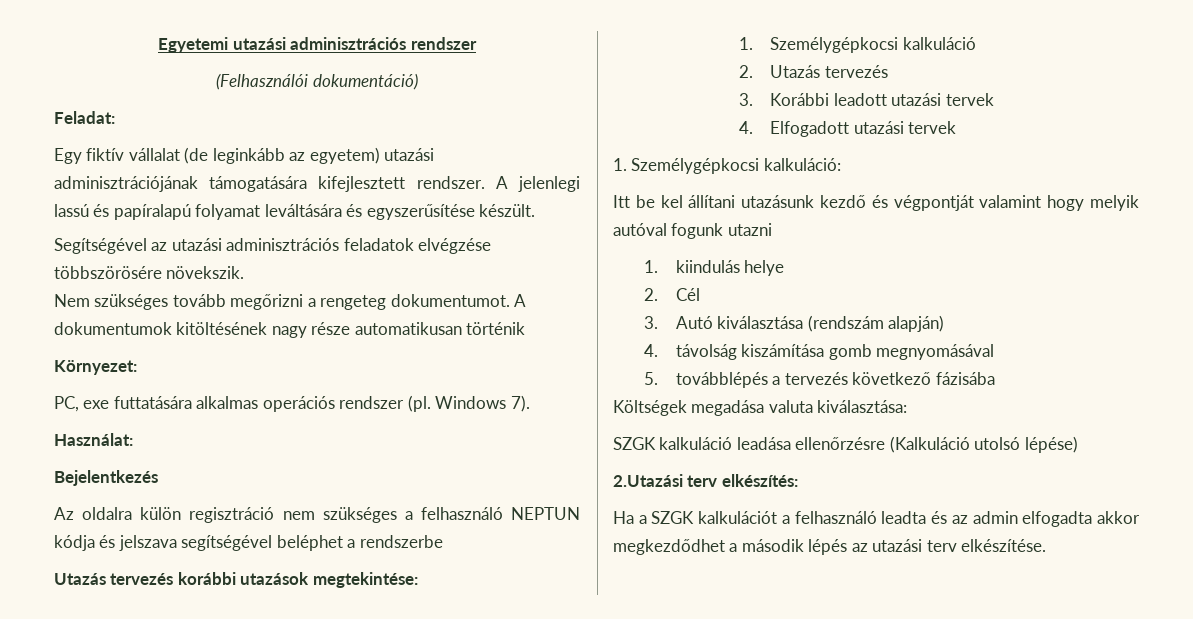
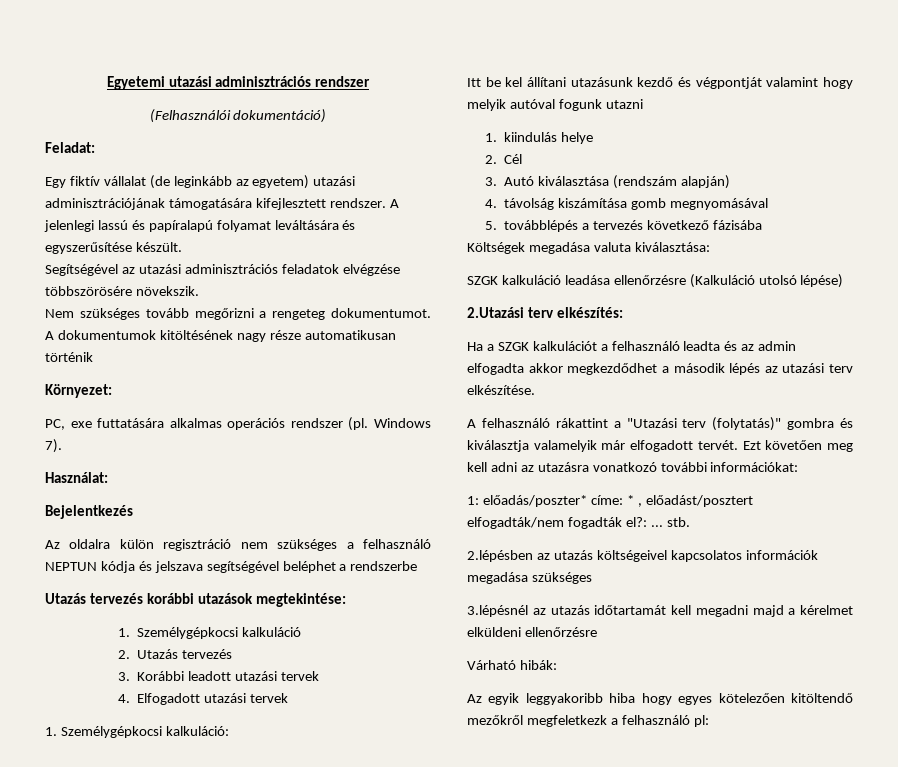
(1047, 545) none -> [467,417,853,431] [467,440,853,452] [467,462,799,472] [467,495,753,507] [467,517,690,529] [467,550,818,562] [467,572,592,584] [467,605,853,617] [467,627,597,637] [467,660,557,670] [467,693,853,705] [467,715,709,727] // A felhasználó rákattint a "Utazási terv (folytatás)" gombra és kiválasztja valamelyik már elfogadott tervét. Ezt követően meg kell adni az utazásra vonatkozó további információkat: // 1: előadás/poszter* címe: * , előadást/posztert elfogadták/nem fogadták el?: ... stb. // 2.lépésben az utazás költségeivel kapcsolatos információk megadása szükséges // 3.lépésnél az utazás időtartamát kell megadni majd a kérelmet elküldeni ellenőrzésre // Várható hibák: // Az egyik leggyakoribb hiba hogy egyes kötelezően kitöltendő mezőkről megfeletkezk a felhasználó pl:

